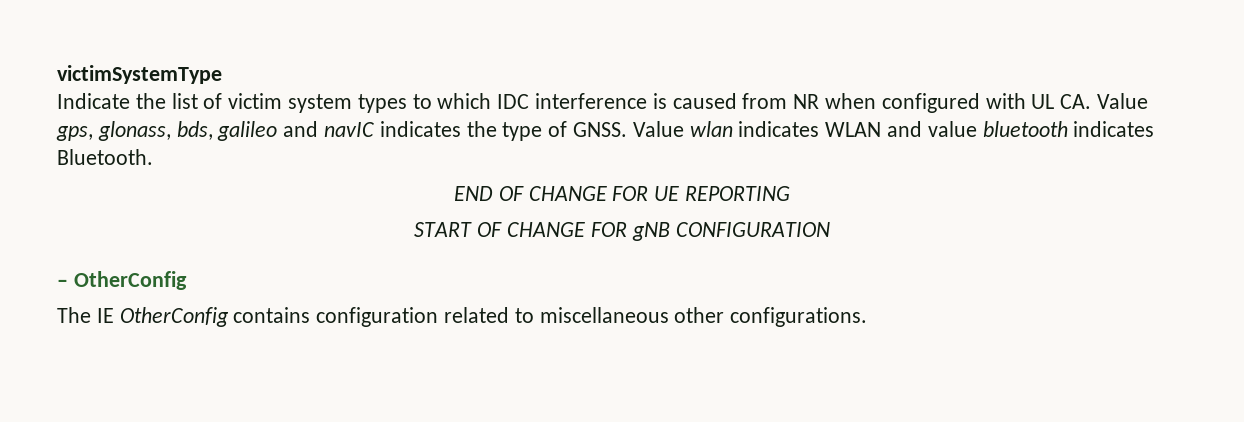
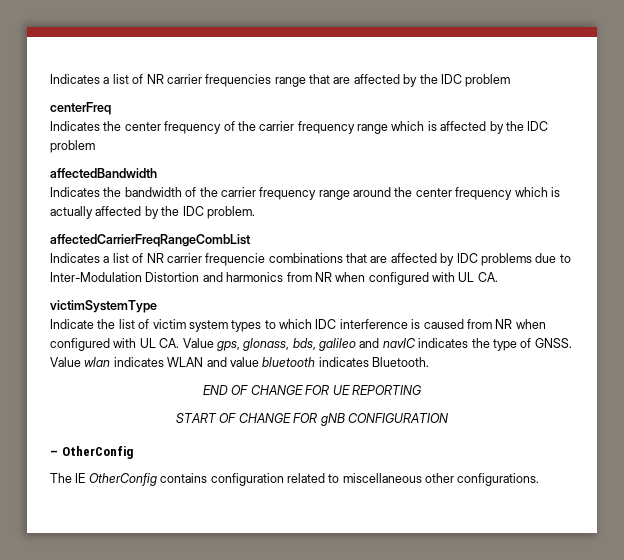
(57, 74) none -> [50,74,511,87] [50,102,111,115] [50,121,549,134] [50,140,95,153] [50,168,157,178] [50,187,560,200] [50,206,255,219] [50,234,251,247] [50,253,571,266] [50,272,498,285] Indicates a list of NR carrier frequencies range that are affected by the IDC problem // centerFreq // Indicates the center frequency of the carrier frequency range which is affected by the IDC problem // affectedBandwidth // Indicates the bandwidth of the carrier frequency range around the center frequency which is actually affected by the IDC problem. // affectedCarrierFreqRangeCombList // Indicates a list of NR carrier frequencie combinations that are affected by IDC problems due to Inter-Modulation Distortion and harmonics from NR when configured with UL CA. //

